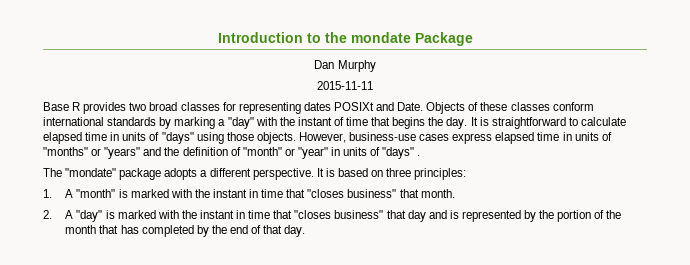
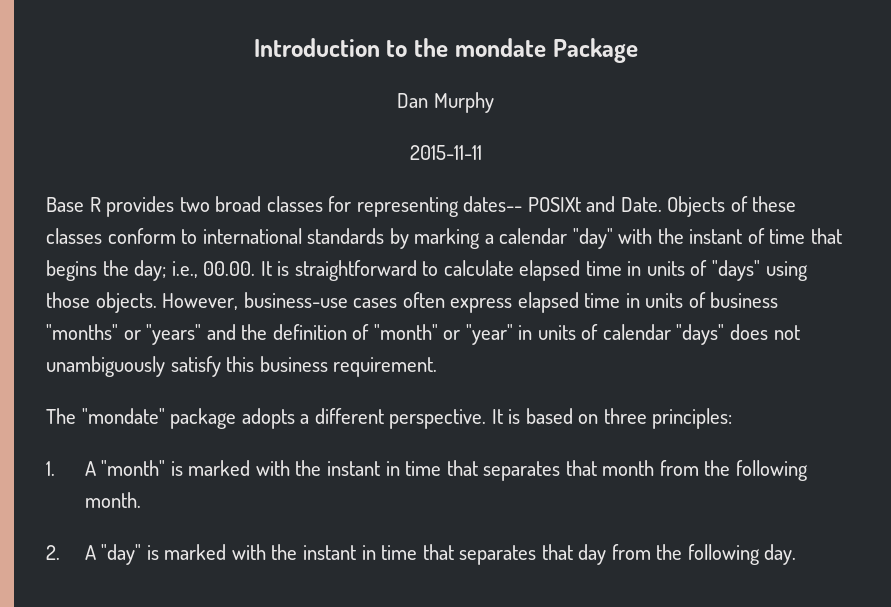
[303,102,331,111] dates -> [463,196,523,212] dates--
(594, 106) none -> [181,229,198,244] to
(226, 122) none -> [499,228,568,244] calendar
[446,117,468,129] day. -> [134,260,256,281] day; i.e., 00.00.
(450, 137) none -> [402,292,445,308] often
(612, 136) none -> [710,292,779,308] business
[382,147,421,159] "days" . -> [602,324,800,345] [46,356,438,377] calendar "days" does not unambiguously satisfy this business requirement.
[307,189,419,198] "closes business" that -> [483,460,808,481] separates that month from the following
[294,210,622,222] [65,225,283,237] "closes business" that day and is represented by the portion of the month that has completed by the end of that -> [459,544,760,565] separates that day from the following

